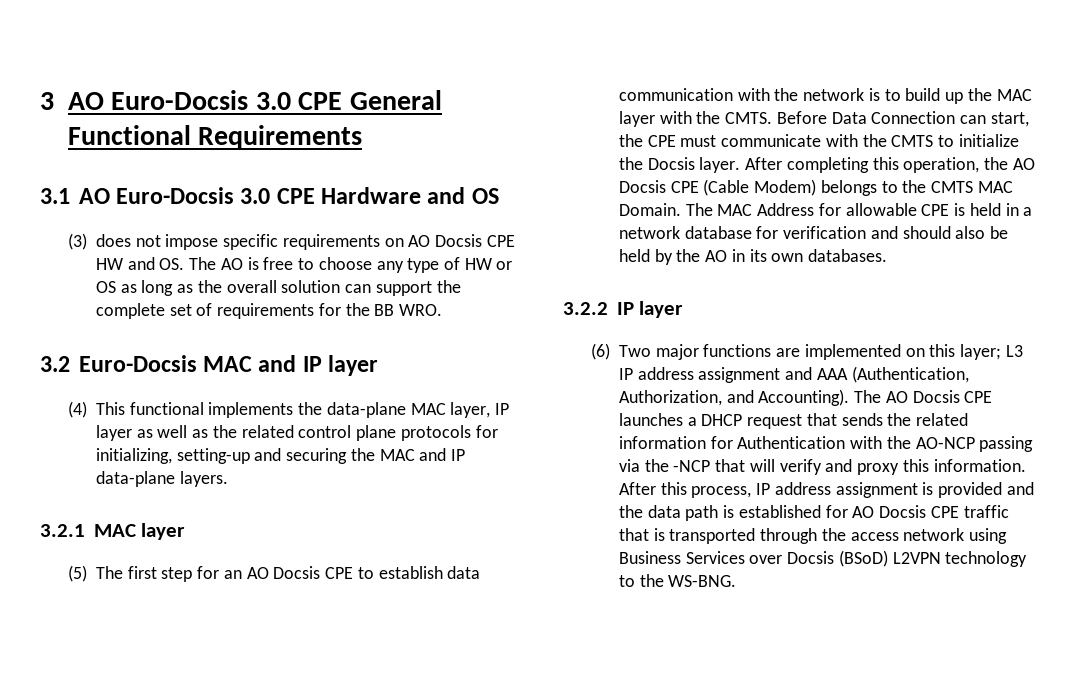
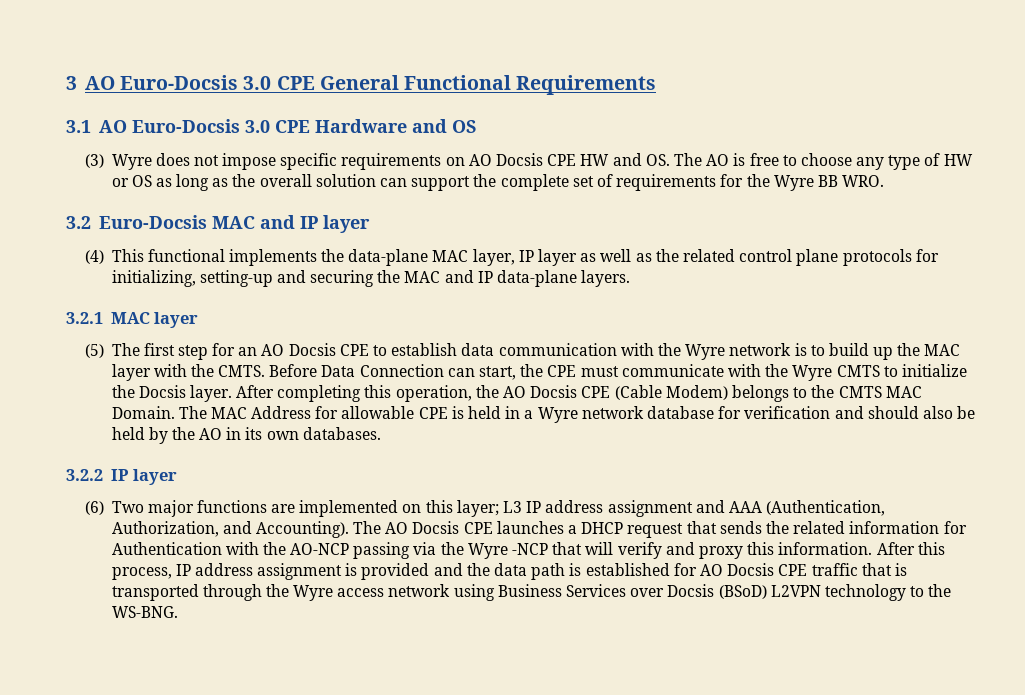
(87, 241) none -> [111,154,152,170] Wyre
(370, 309) none -> [773,175,814,191] Wyre
(799, 94) none -> [685,344,726,360] Wyre
(887, 140) none -> [792,365,833,381] Wyre
(1033, 211) none -> [537,407,578,423] Wyre
(669, 465) none -> [467,543,508,559] Wyre
(846, 534) none -> [293,585,334,601] Wyre

